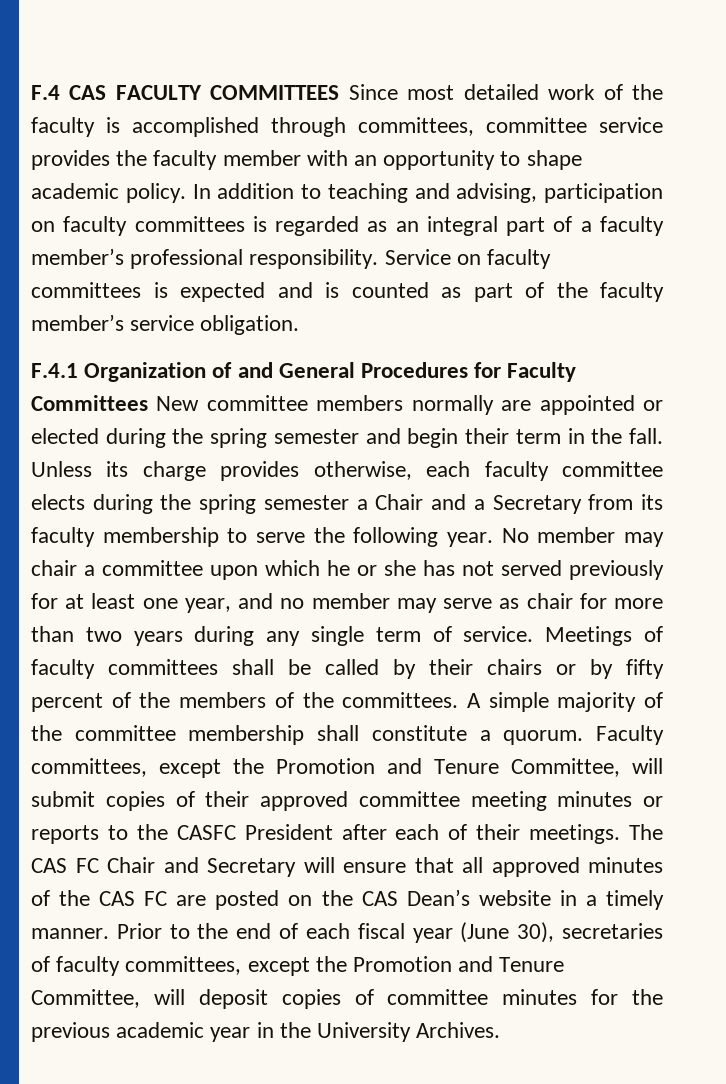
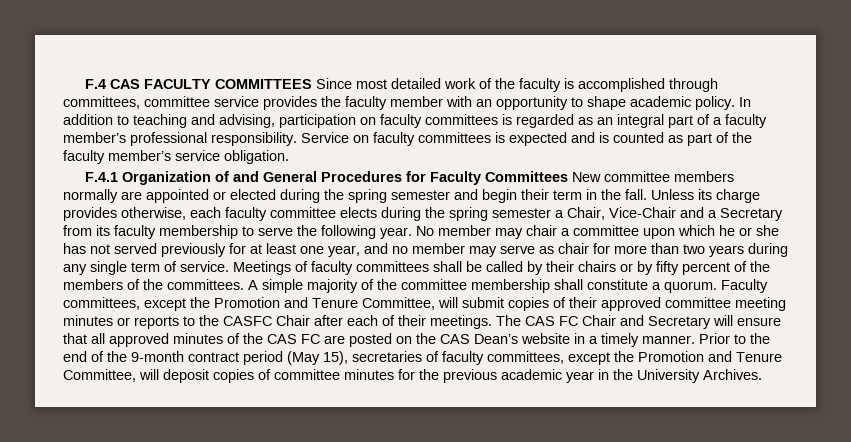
[375,494,424,510] Chair -> [567,207,676,220] Chair, Vice-Chair
[244,824,333,840] President -> [276,315,310,326] Chair
[305,922,555,943] each fiscal year (June 30), -> [107,351,348,365] the 9-month contract period (May 15),

